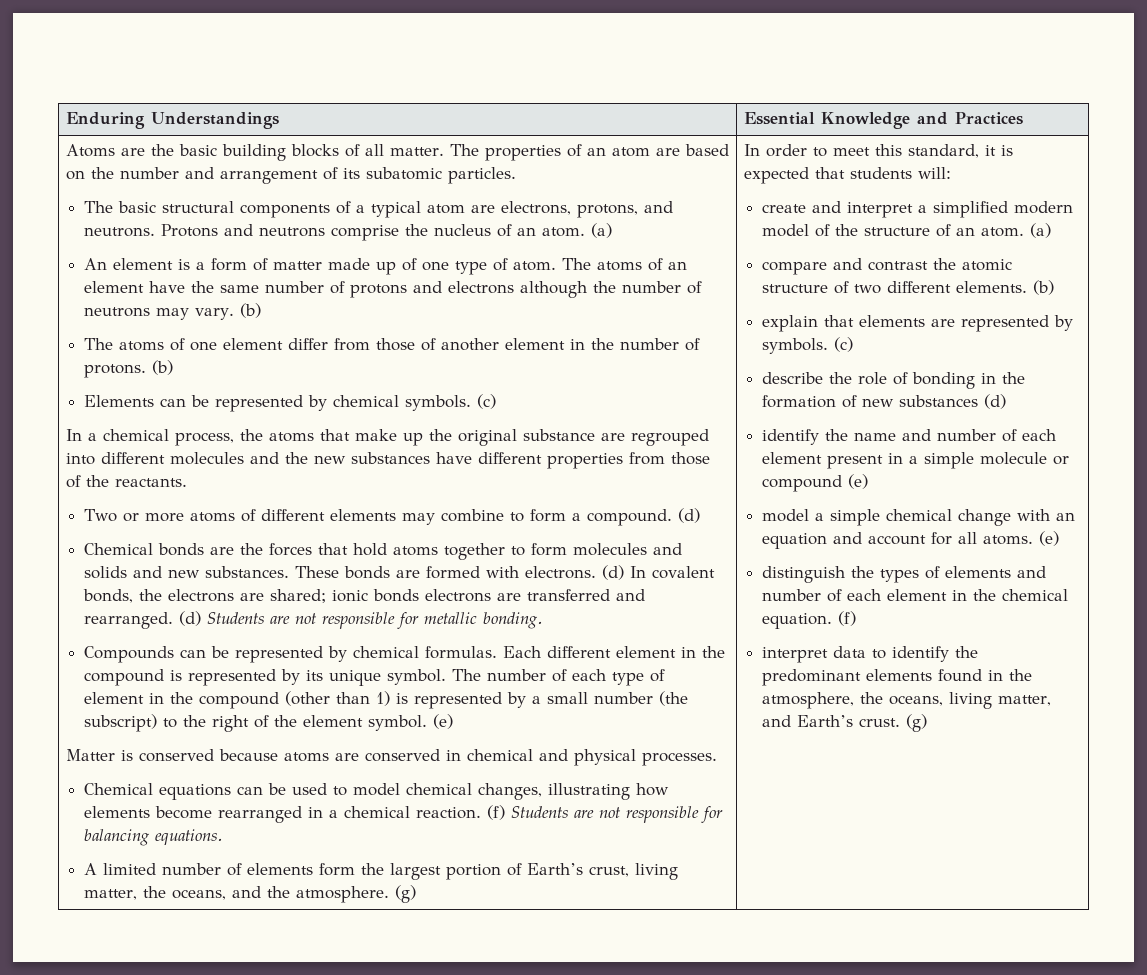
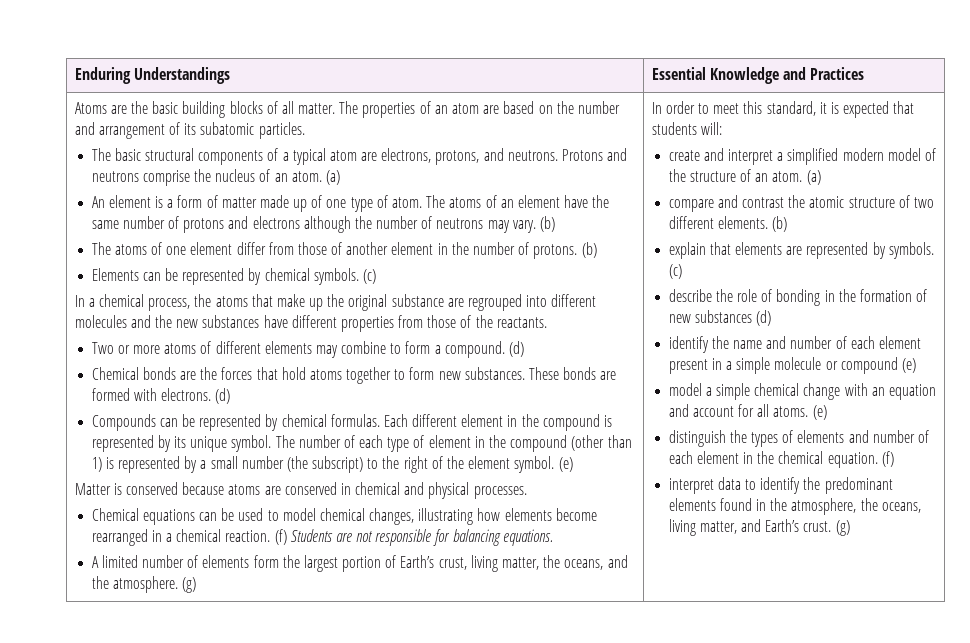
[573,543,683,556] [84,566,163,579] molecules and solids and -> (435, 373) none
[630,566,716,579] [83,589,646,603] [84,611,544,629] In covalent bonds, the electrons are shared; ionic bonds electrons are transferred and rearranged. (d) Students are not responsible for metallic bonding. -> (231, 396) none

